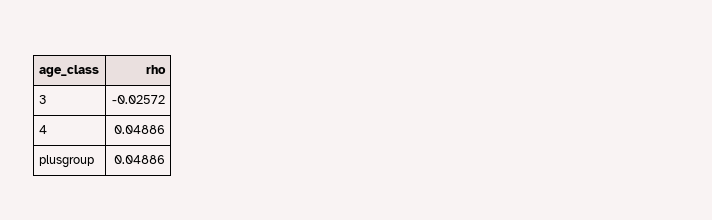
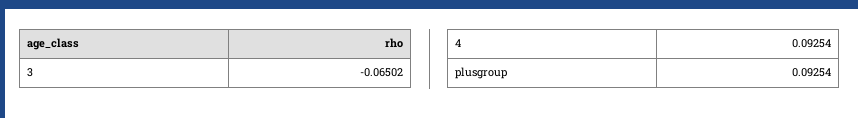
[112,95,166,104] -0.02572 -> [360,68,404,77] -0.06502
[114,125,166,134] 0.04886 -> [792,39,832,48] 0.09254
[114,155,166,164] 0.04886 -> [792,68,832,77] 0.09254

